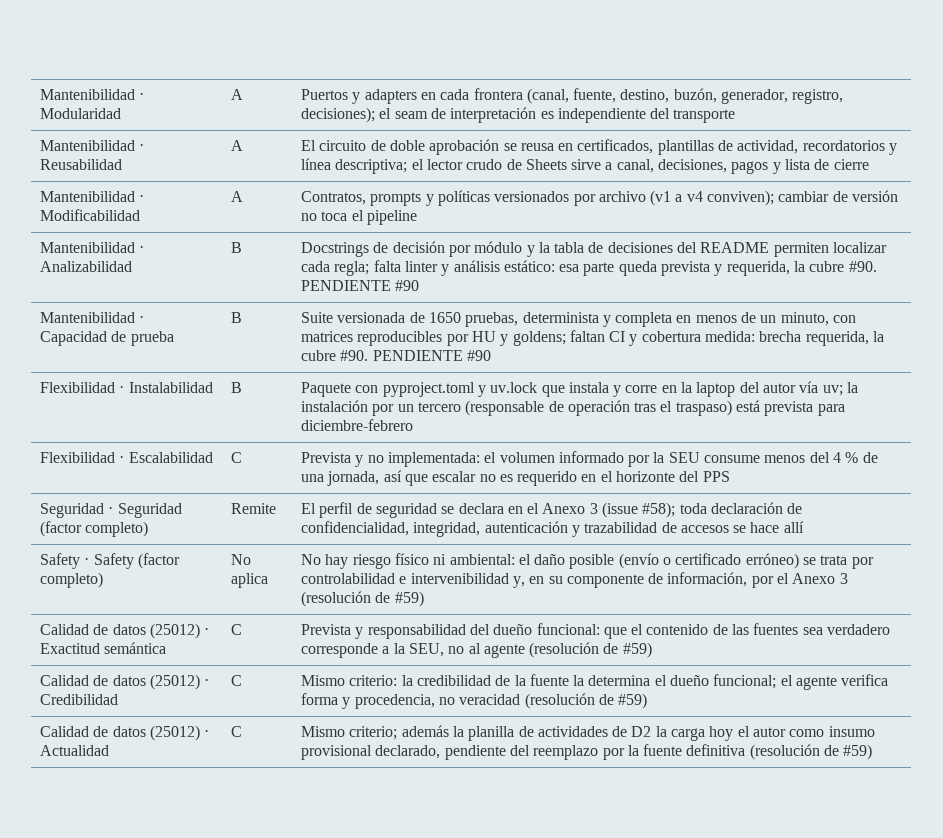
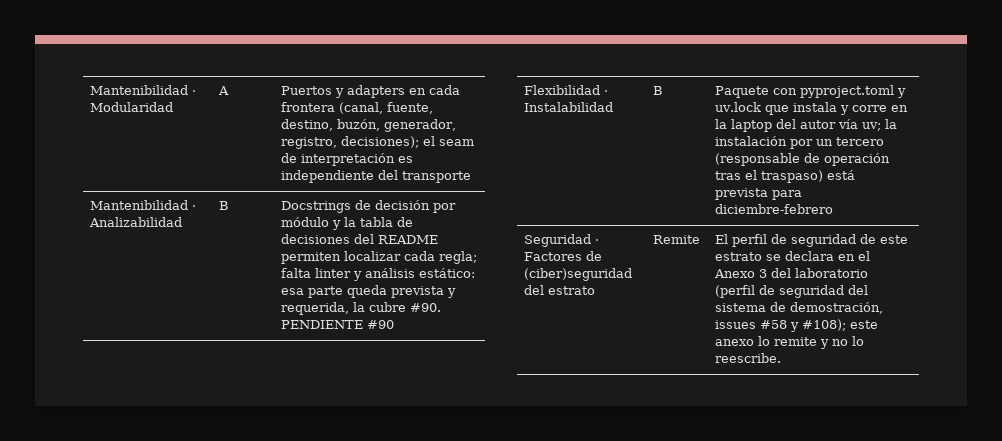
[39,140,145,151] [39,159,122,170] [230,140,243,151] [300,139,898,155] [300,158,869,174] [39,191,145,202] [39,209,140,221] [230,191,243,202] [300,190,899,206] [300,210,417,225] // Mantenibilidad · Reusabilidad | A | El circuito de doble aprobación se reusa en certificados, plantillas de actividad, recordatorios y línea descriptiva; el lector crudo de Sheets sirve a canal, decisiones, pagos y lista de cierre // Mantenibilidad · Modificabilidad | A | Contratos, prompts y políticas versionados por archivo (v1 a v4 conviven); cambiar de versión no toca el pipeline -> (472, 177) none
[39,312,145,323] [39,331,174,346] [230,312,242,323] [300,312,857,327] [300,330,885,346] [300,350,491,361] // Mantenibilidad · Capacidad de prueba | B | Suite versionada de 1650 pruebas, determinista y completa en menos de un minuto, con matrices reproducibles por HU y goldens; faltan CI y cobertura medida: brecha requerida, la cubre #90. PENDIENTE #90 -> (395, 324) none
[39,452,213,463] [230,452,242,463] [300,451,878,467] [300,470,730,486] [39,503,182,518] [39,521,149,537] Flexibilidad · Escalabilidad | C | Prevista y no implementada: el volumen informado por la SEU consume menos del 4 % de una jornada, así que escalar no es requerido en el horizonte del PPS // Seguridad · Seguridad (factor completo) -> [524,234,600,247] [524,251,603,261] [524,268,633,281] [524,285,596,295] Seguridad · Factores de (ciber)seguridad del estrato
(437, 510) none -> [860,234,909,244] [715,252,763,261] de este estrato
[602,502,803,518] [300,521,804,537] [39,553,180,569] [39,572,103,588] [230,554,251,565] [230,573,268,588] [300,553,874,569] [300,572,848,588] [300,591,424,607] [39,623,210,639] [39,642,167,654] [230,624,242,635] [300,623,891,639] [300,642,652,658] [39,674,210,690] [39,694,118,705] [230,675,242,686] [300,674,889,690] [300,693,648,709] [39,725,210,741] [39,745,109,756] [230,726,242,737] [300,725,875,741] [300,744,873,760] (issue #58); toda declaración de confidencialidad, integridad, autenticación y trazabilidad de accesos se hace allí // Safety · Safety (factor completo) | No aplica | No hay riesgo físico ni ambiental: el daño posible (envío o certificado erróneo) se trata por controlabilidad e intervenibilidad y, en su componente de información, por el Anexo 3 (resolución de #59) // Calidad de datos (25012) · Exactitud semántica | C | Prevista y responsabilidad del dueño funcional: que el contenido de las fuentes sea verdadero corresponde a la SEU, no al agente (resolución de #59) // Calidad de datos (25012) · Credibilidad | C | Mismo criterio: la credibilidad de la fuente la determina el dueño funcional; el agente verifica forma y procedencia, no veracidad (resolución de #59) // Calidad de datos (25012) · Actualidad | C | Mismo criterio; además la planilla de actividades de D2 la carga hoy el autor como insumo provisional declarado, pendiente del reemplazo por la fuente definitiva (resolución de #59) -> [771,268,869,278] [715,285,869,298] [715,302,884,314] [715,319,879,332] [715,336,865,349] [715,353,782,363] del laboratorio (perfil de seguridad del sistema de demostración, issues #58 y #108); este anexo lo remite y no lo reescribe.

